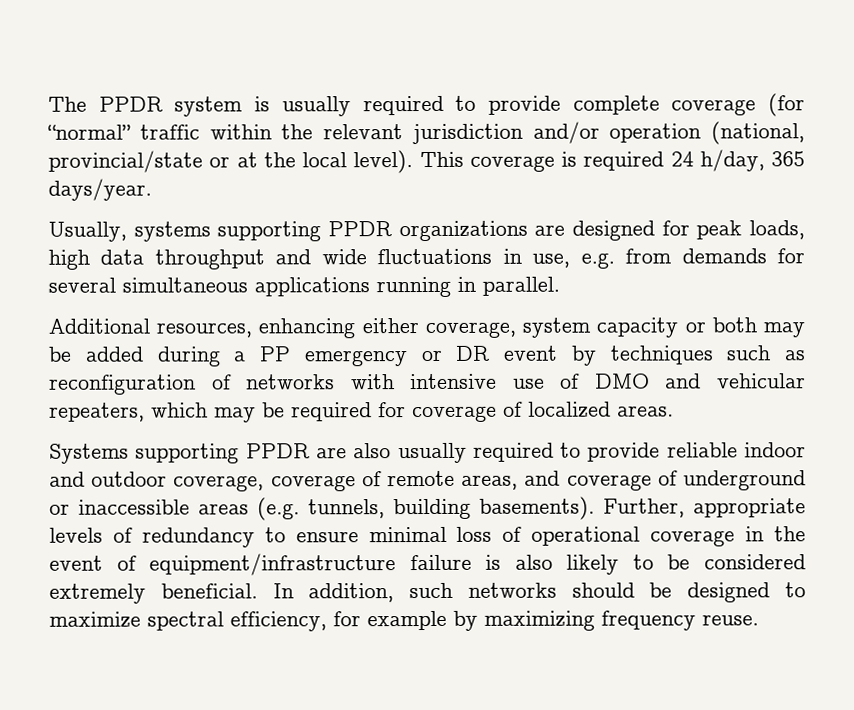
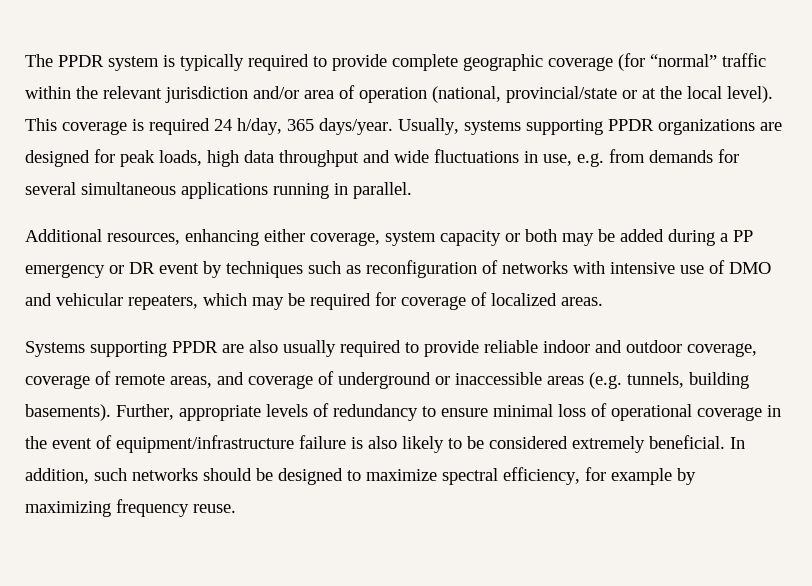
[281,96,351,117] usually -> [180,54,244,71] typically
(660, 105) none -> [463,54,543,71] geographic
(600, 132) none -> [304,85,355,99] area of
(152, 189) // -> (393, 126) none

